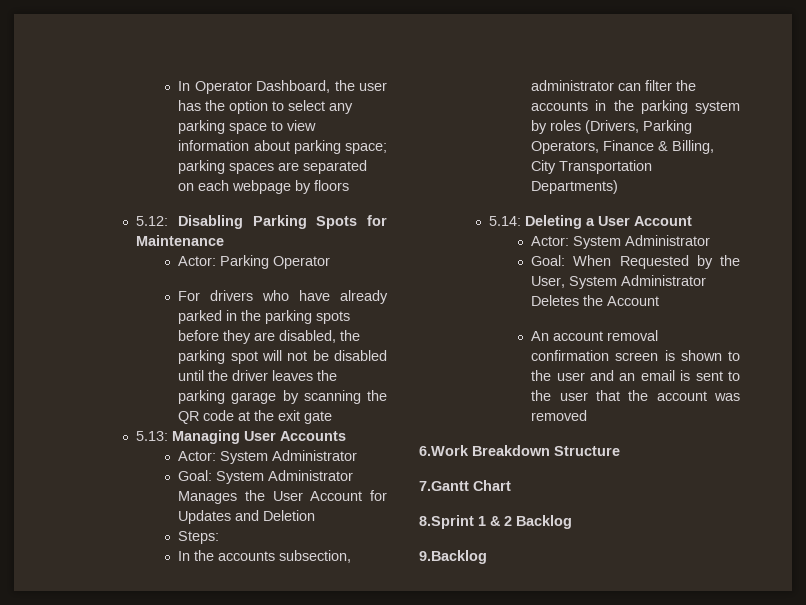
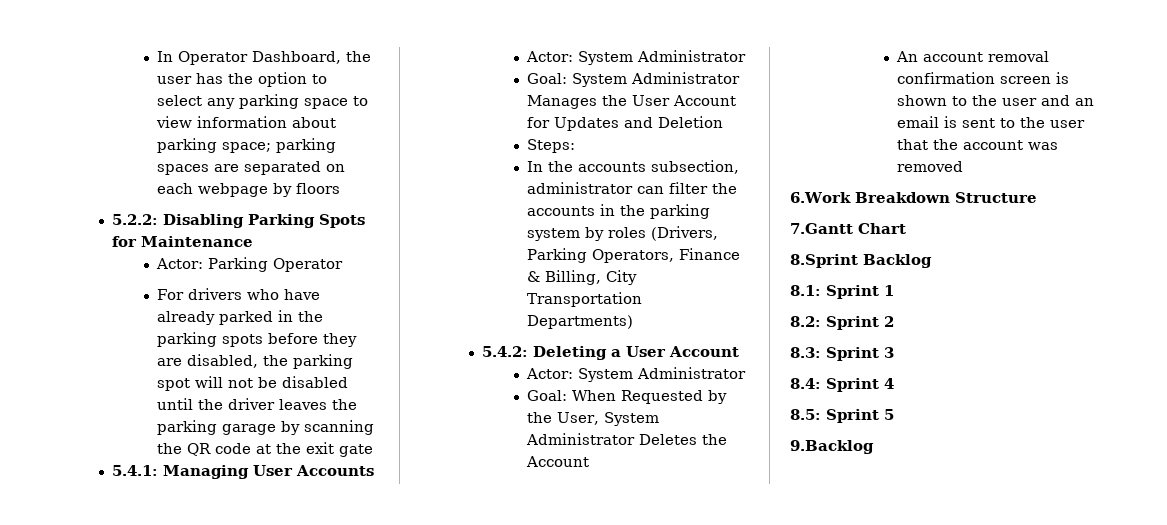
[136,216,169,226] 5.12: -> [111,214,158,225] 5.2.2:
[136,431,169,441] 5.13: -> [111,465,158,476] 5.4.1:
[489,216,522,226] 5.14: -> [481,346,528,357] 5.4.2:
[478,515,572,529] 1 & 2 Backlog -> [863,254,932,268] [790,285,894,299] [790,316,894,330] [790,347,894,361] [790,378,894,392] [790,409,894,423] Backlog // 8.1: Sprint 1 // 8.2: Sprint 2 // 8.3: Sprint 3 // 8.4: Sprint 4 // 8.5: Sprint 5

